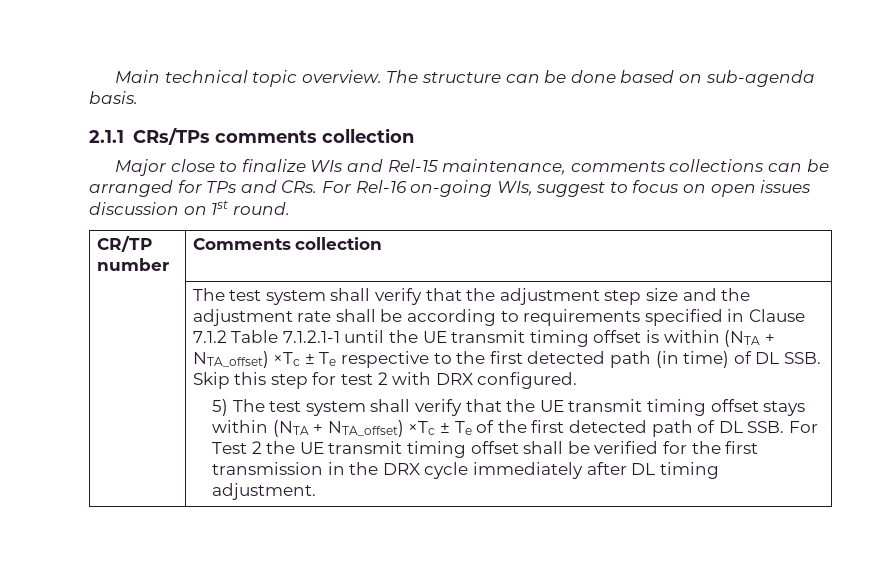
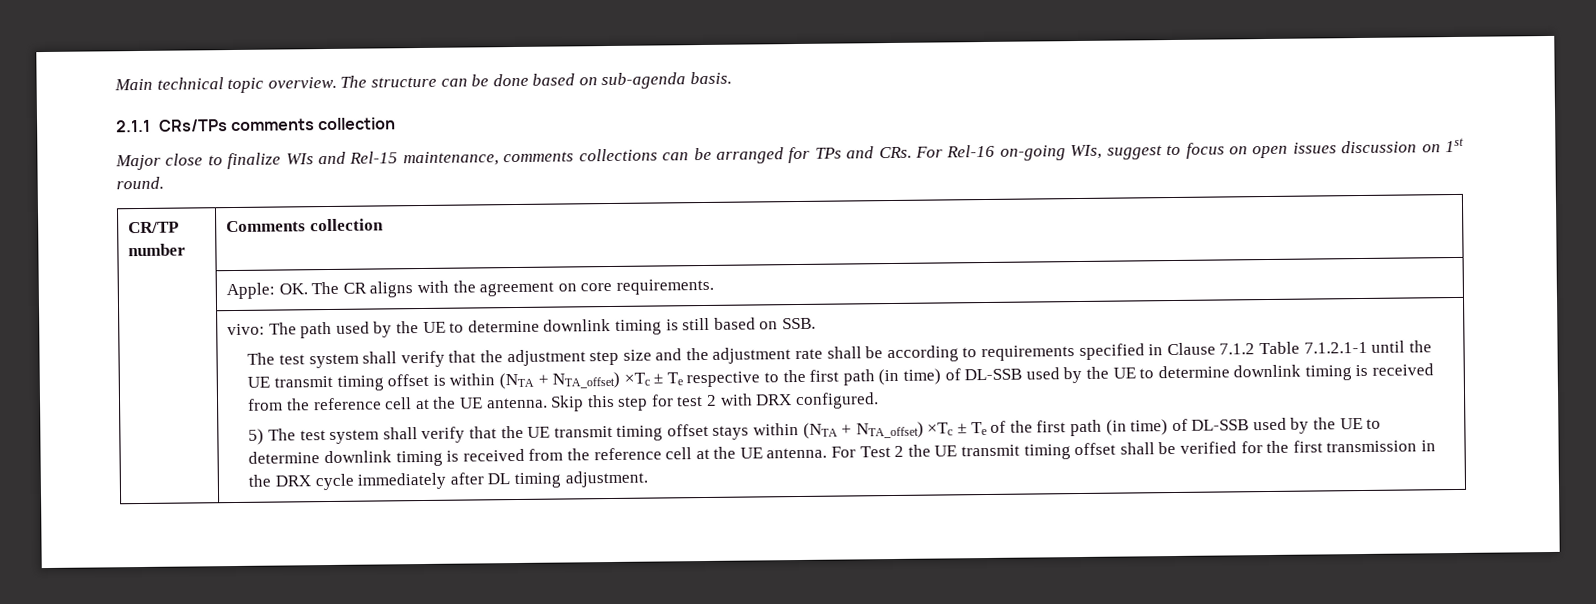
(383, 243) none -> [226,278,714,300] [227,317,816,339] Apple: OK. The CR aligns with the agreement on core requirements. // | vivo: The path used by the UE to determine downlink timing is still based on SSB. //
[527,351,821,368] detected path (in time) of DL SSB. -> [842,363,1435,386] [248,396,548,411] path (in time) of DL-SSB used by the UE to determine downlink timing is received from the reference cell at the UE antenna.
[568,420,785,437] detected path of DL SSB. -> [1069,417,1382,437] [248,446,828,467] path (in time) of DL-SSB used by the UE to determine downlink timing is received from the reference cell at the UE antenna.

